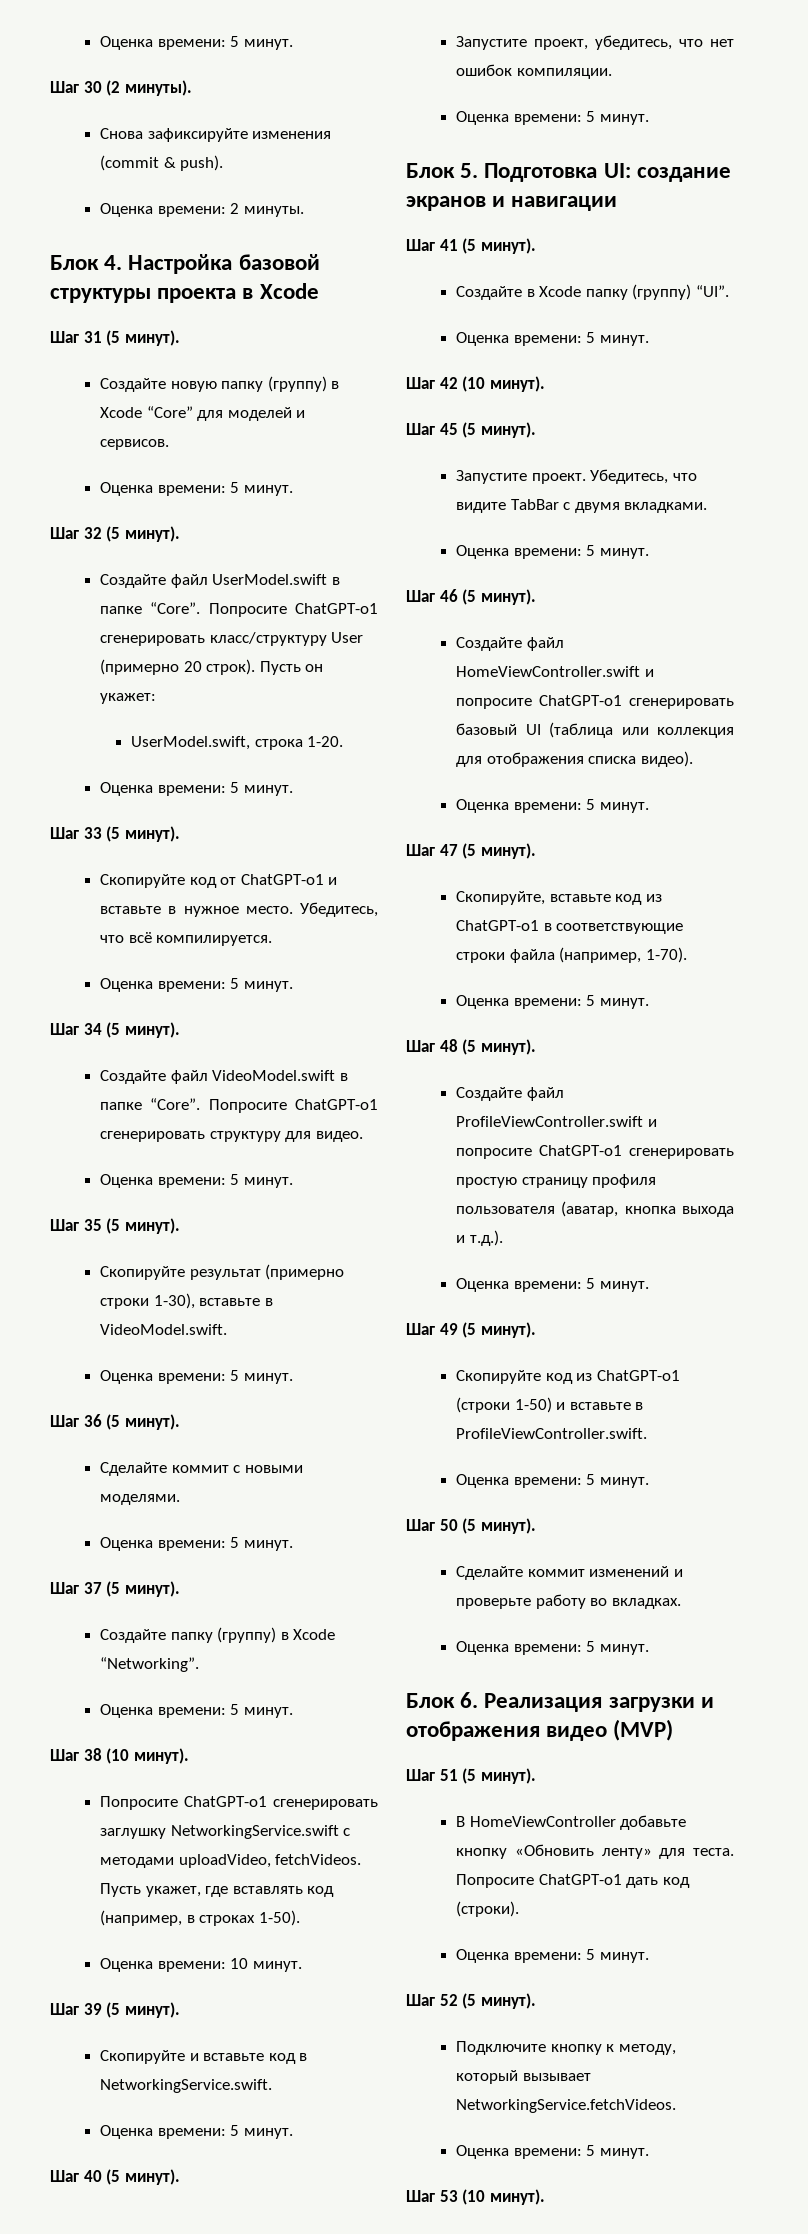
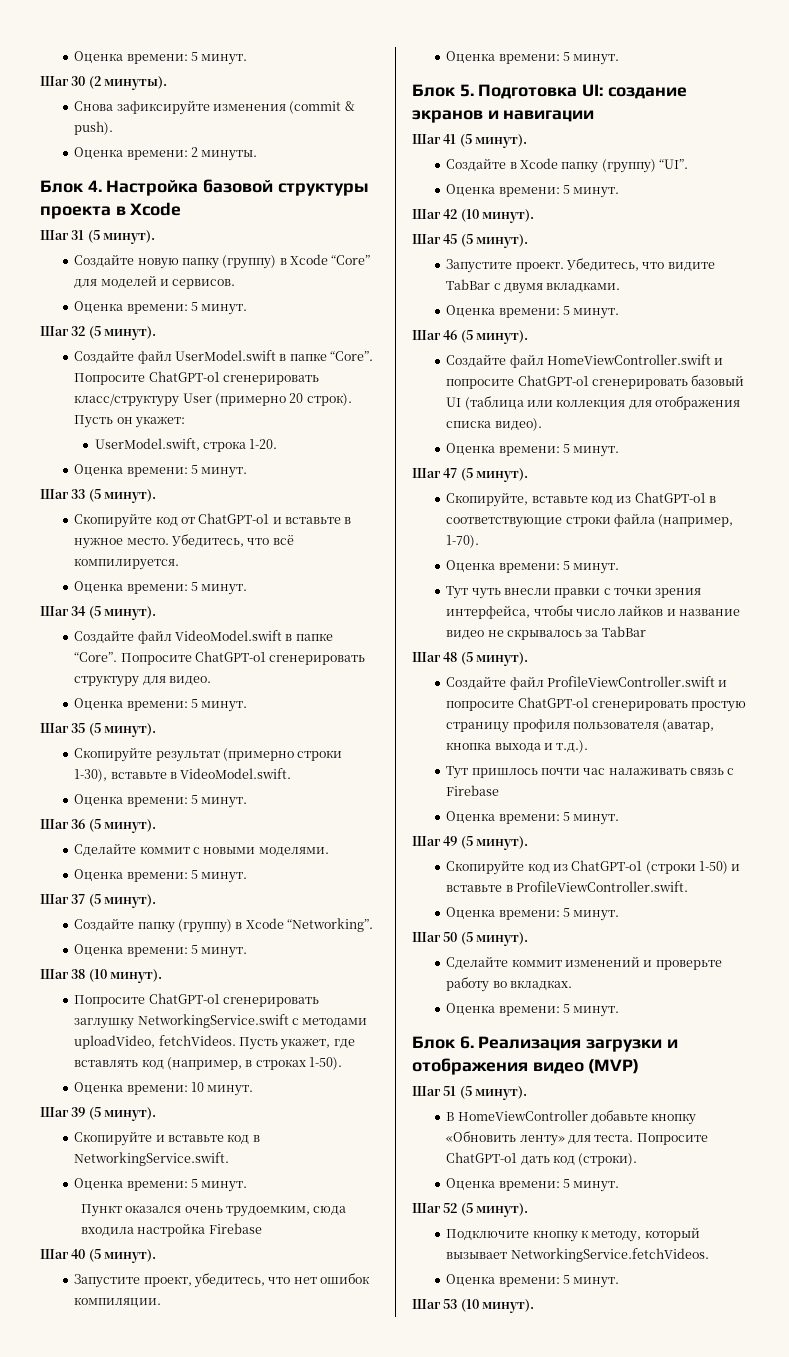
(293, 2133) none -> [80,1204,347,1217] [80,1223,262,1237] // Пункт оказался очень трудоемким, сюда входила настройка Firebase
(649, 1003) none -> [446,586,702,599] [446,605,741,619] [446,626,646,640] // Тут чуть внесли правки с точки зрения интерфейса, чтобы число лайков и название видео не скрывалось за TabBar
(503, 1238) none -> [446,766,735,779] [446,785,500,796] // Тут пришлось почти час налаживать связь с Firebase

